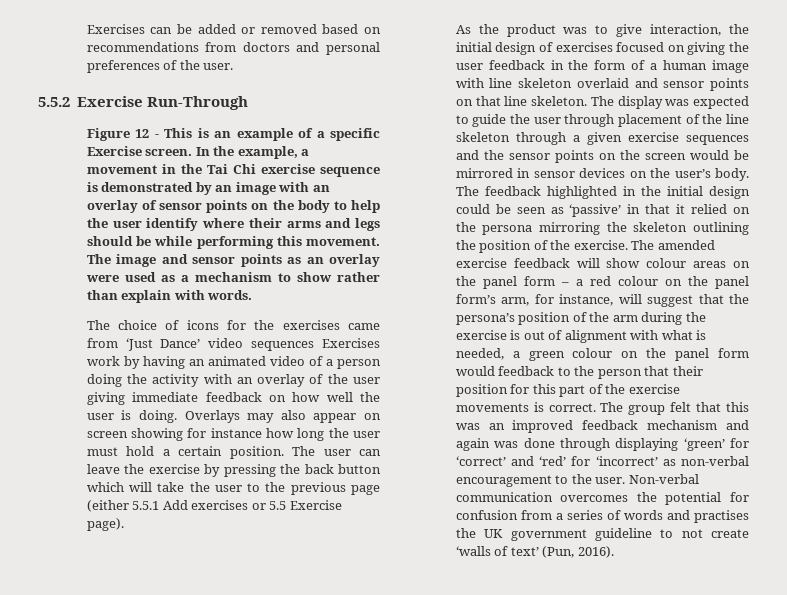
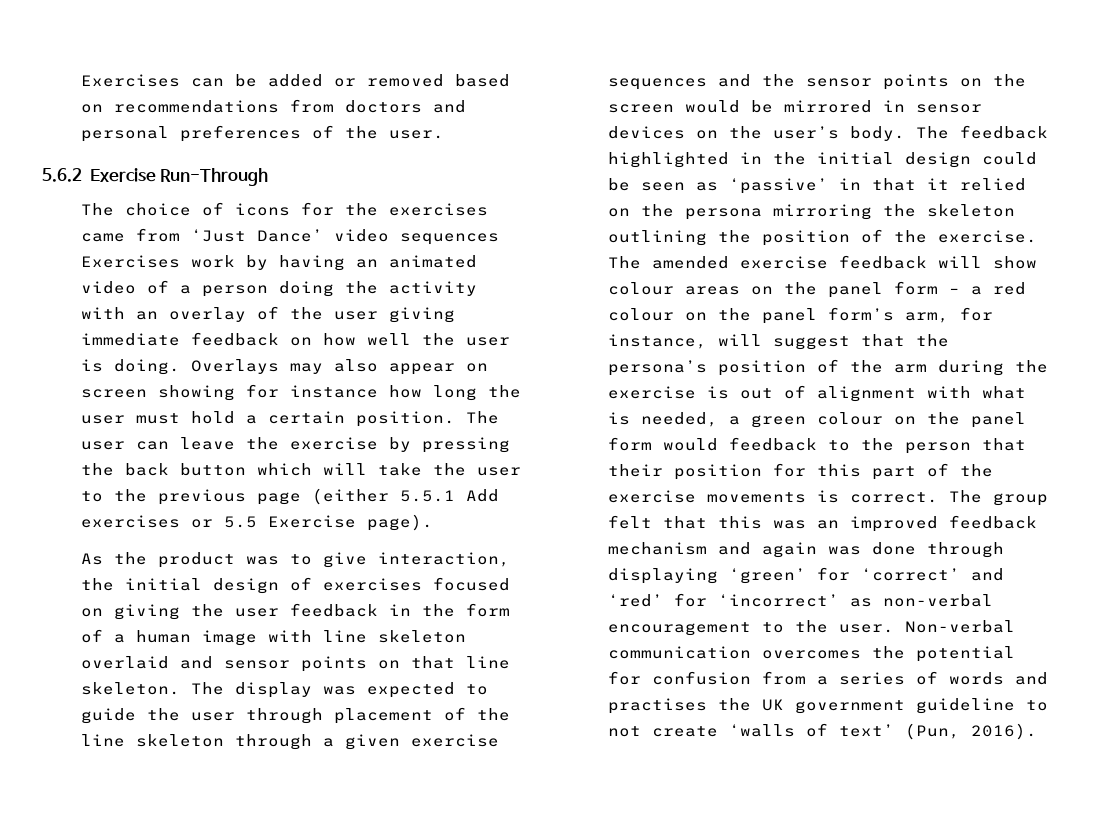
[38,97,70,107] 5.5.2 -> [42,168,82,182] 5.6.2
[86,128,381,141] [86,146,310,159] [86,164,380,177] [86,182,330,195] [86,200,381,213] [86,218,380,231] [86,236,381,249] [86,254,380,267] [85,272,381,282] [86,290,253,303] // Figure 12 - This is an example of a specific Exercise screen. In the example, a movement in the Tai Chi exercise sequence is demonstrated by an image with an overlay of sensor points on the body to help the user identify where their arms and legs should be while performing this movement. The image and sensor points as an overlay were used as a mechanism to show rather than explain with words. -> (268, 177) none

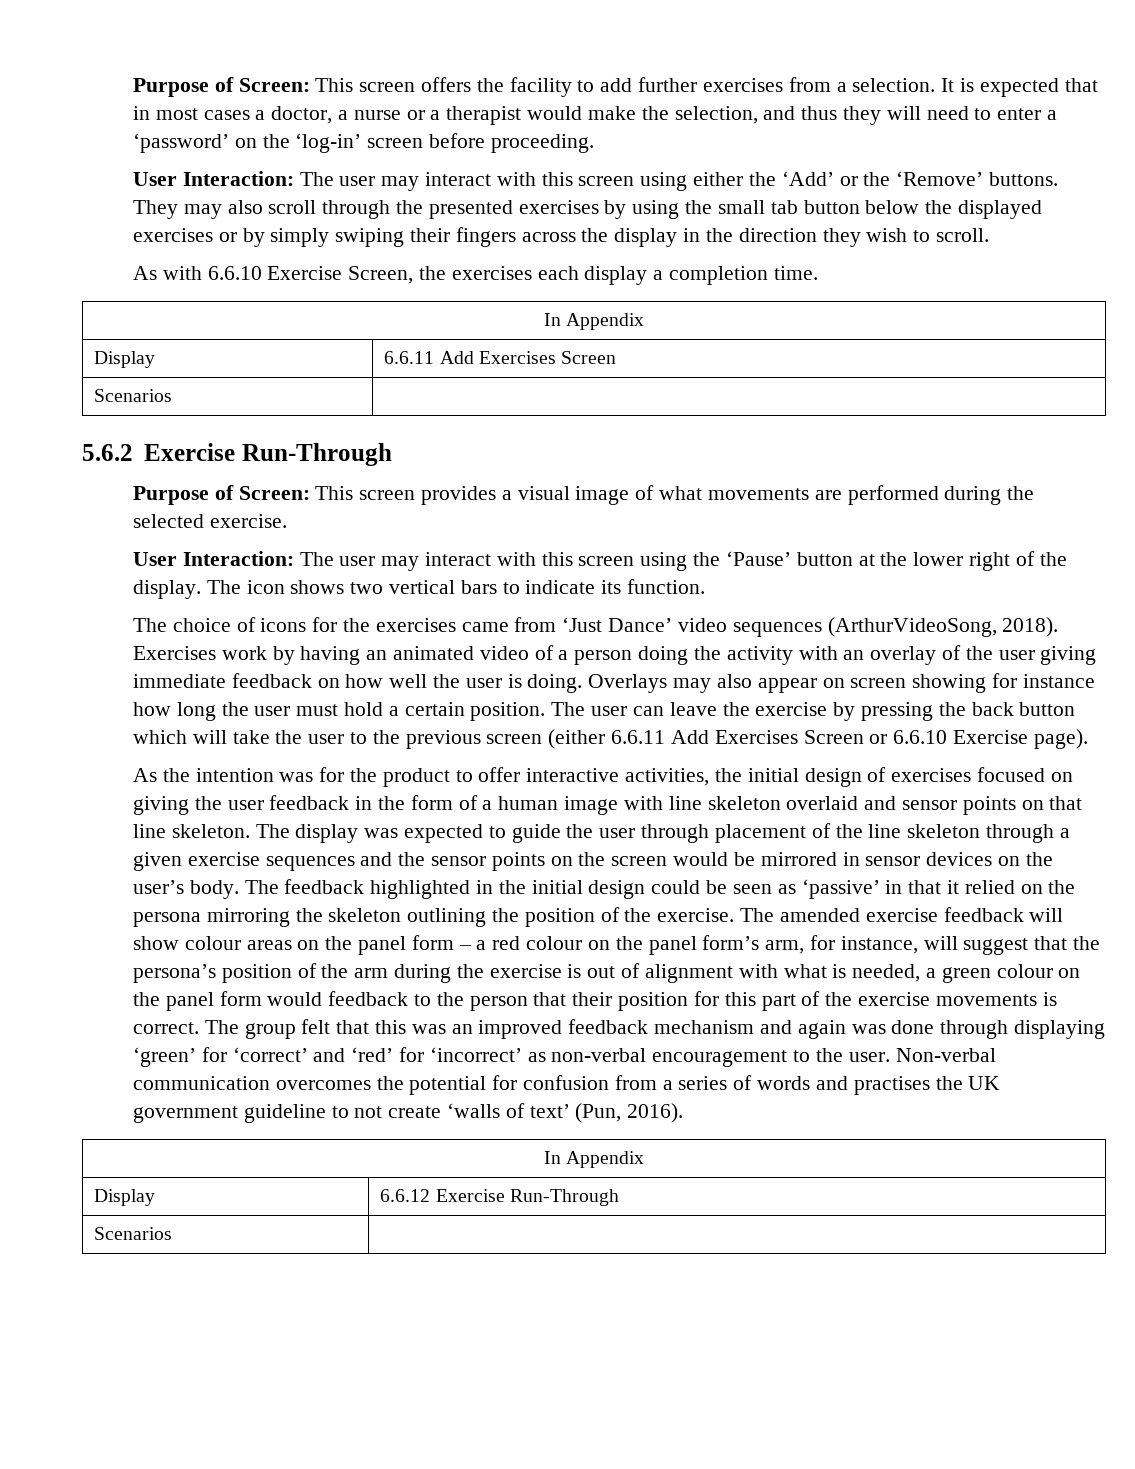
[80,74,510,87] [80,99,466,113] [80,125,444,142] [42,168,268,186] Exercises can be added or removed based on recommendations from doctors and personal preferences of the user. // 5.6.2 Exercise Run-Through -> [133,77,1098,97] [133,106,1057,125] [133,133,594,153] [133,171,1058,191] [133,200,1042,219] [133,227,989,247] [133,266,818,285] [543,313,645,330] [94,351,156,368] [384,351,617,364] [94,389,173,402] [82,443,392,466] [133,485,1035,505] [133,514,287,528] [133,551,1067,571] [133,579,706,599] Purpose of Screen: This screen offers the facility to add further exercises from a selection. It is expected that in most cases a doctor, a nurse or a therapist would make the selection, and thus they will need to enter a ‘password’ on the ‘log-in’ screen before proceeding. // User Interaction: The user may interact with this screen using either the ‘Add’ or the ‘Remove’ buttons. They may also scroll through the presented exercises by using the small tab button below the displayed exercises or by simply swiping their fingers across the display in the direction they wish to scroll. // As with 6.6.10 Exercise Screen, the exercises each display a completion time. // In Appendix // Display | 6.6.11 Add Exercises Screen // Scenarios | // 5.6.2 Exercise Run-Through // Purpose of Screen: This screen provides a visual image of what movements are performed during the selected exercise. // User Interaction: The user may interact with this screen using the ‘Pause’ button at the lower right of the display. The icon shows two vertical bars to indicate its function.
(499, 239) none -> [827,617,1059,637] (ArthurVideoSong, 2018).
[256,488,499,505] [80,514,433,531] [80,552,510,568] page (either 5.5.1 Add exercises or 5.5 Exercise page). // As the product was to give interaction, -> [486,729,1088,749] [133,767,710,787] screen (either 6.6.11 Add Exercises Screen or 6.6.10 Exercise page). // As the intention was for the product to offer interactive activities,
(1037, 731) none -> [543,1151,645,1168] [94,1189,156,1206] [380,1189,619,1206] [94,1227,173,1240] // In Appendix // Display | 6.6.12 Exercise Run-Through // Scenarios |

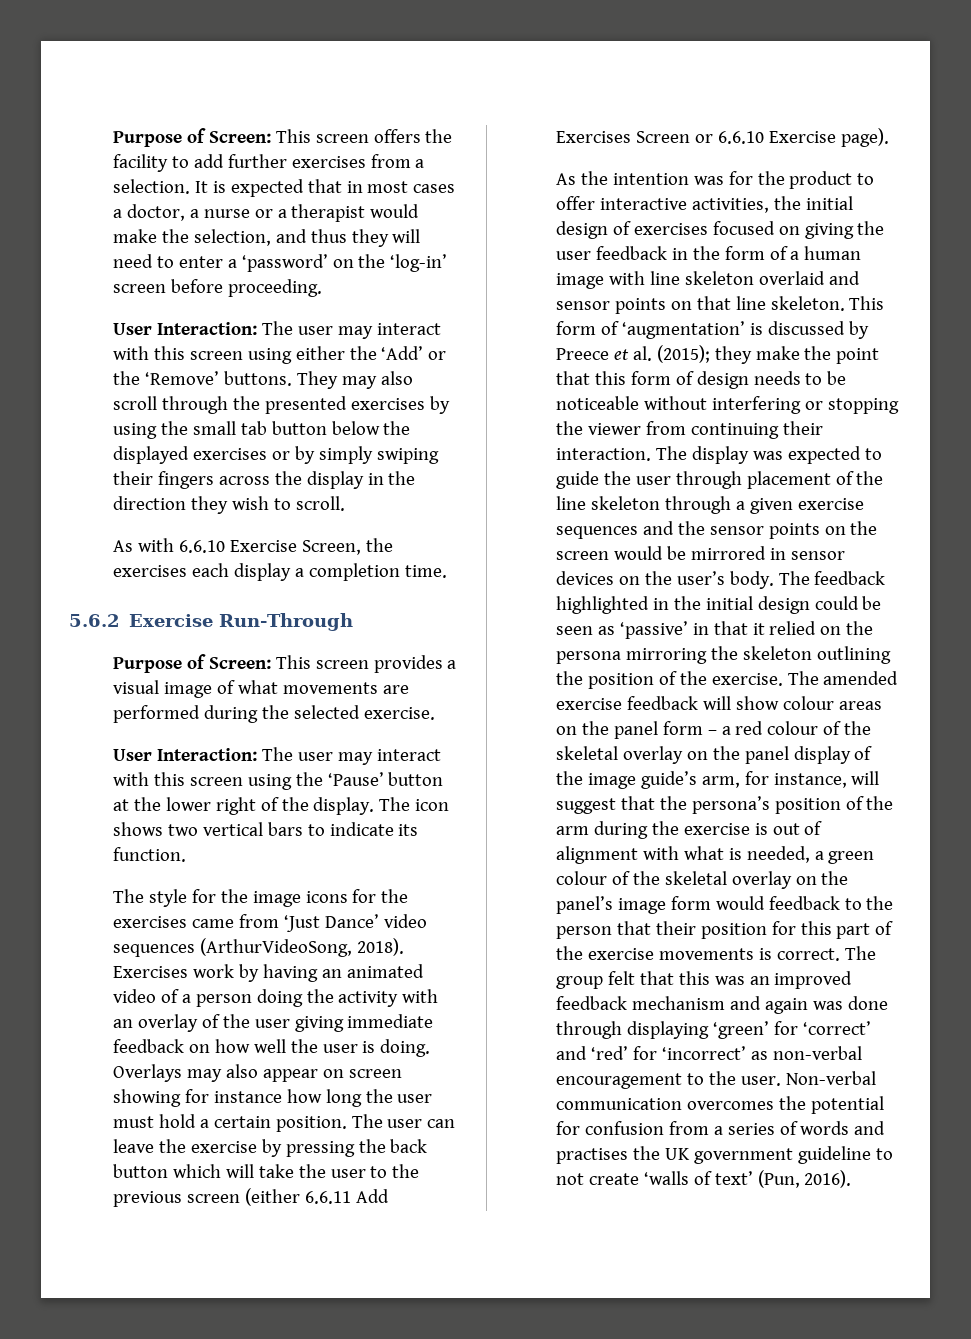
[543,313,645,330] [94,351,156,368] [384,351,617,364] [94,389,173,402] // In Appendix // Display | 6.6.11 Add Exercises Screen // Scenarios | -> (447, 571) none
[172,617,256,632] choice of -> [148,889,301,907] style for the image
(250, 831) none -> [849,296,885,310] [555,321,869,339] [555,345,880,364] [555,371,847,389] [555,396,899,414] [555,421,823,439] [555,448,651,461] This form of ‘augmentation’ is discussed by Preece et al. (2015); they make the point that this form of design needs to be noticeable without interfering or stopping the viewer from continuing their interaction.
[587,935,760,955] on the panel form’s -> [823,721,872,735] [555,746,873,764] [555,771,697,789] of the skeletal overlay on the panel display of the image guide’s
[1058,968,1081,978] [133,992,214,1011] on the panel -> [611,871,849,889] [555,896,666,914] of the skeletal overlay on the panel’s image
[543,1151,645,1168] [94,1189,156,1206] [380,1189,619,1206] [94,1227,173,1240] // In Appendix // Display | 6.6.12 Exercise Run-Through // Scenarios | -> (852, 1179) none

